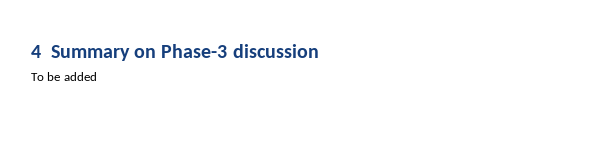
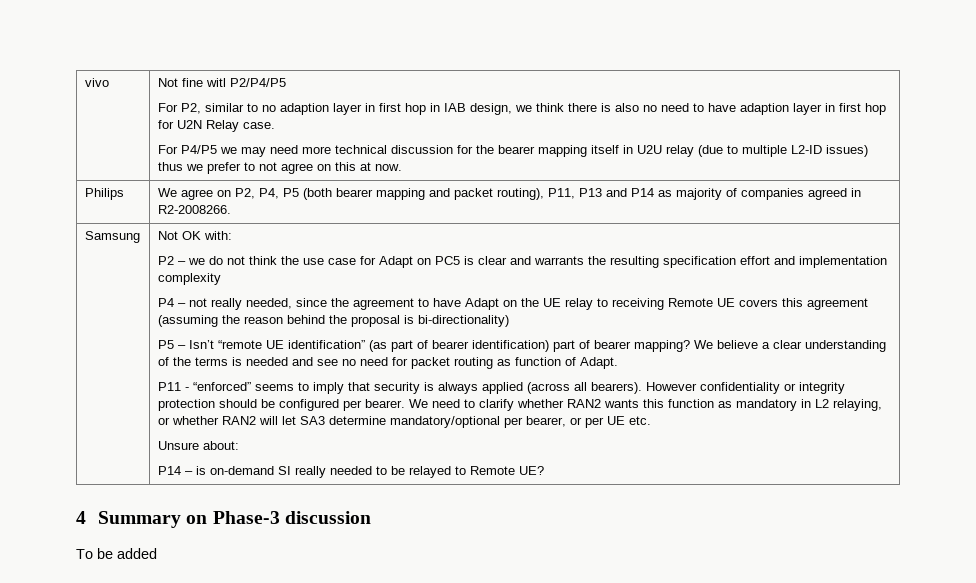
(31, 51) none -> [84,78,109,87] [157,78,286,87] [157,103,886,115] [157,120,275,132] [157,145,868,157] [157,162,402,174] [84,188,124,200] [157,188,861,200] [157,205,231,214] [84,231,140,243] [157,231,232,240] [157,256,887,268] [157,273,221,285] [157,298,868,310] [157,315,509,327] [157,340,886,352] [157,357,618,369] [157,382,845,394] [157,399,882,411] [157,416,651,428] [157,441,239,450] [157,466,544,478] vivo | Not fine witl P2/P4/P5 // For P2, similar to no adaption layer in first hop in IAB design, we think there is also no need to have adaption layer in first hop for U2N Relay case. // For P4/P5 we may need more technical discussion for the bearer mapping itself in U2U relay (due to multiple L2-ID issues) thus we prefer to not agree on this at now. // Philips | We agree on P2, P4, P5 (both bearer mapping and packet routing), P11, P13 and P14 as majority of companies agreed in R2-2008266. // Samsung | Not OK with: // P2 – we do not think the use case for Adapt on PC5 is clear and warrants the resulting specification effort and implementation complexity // P4 – not really needed, since the agreement to have Adapt on the UE relay to receiving Remote UE covers this agreement (assuming the reason behind the proposal is bi-directionality) // P5 – Isn’t “remote UE identification” (as part of bearer identification) part of bearer mapping? We believe a clear understanding of the terms is needed and see no need for packet routing as function of Adapt. // P11 - “enforced” seems to imply that security is always applied (across all bearers). However confidentiality or integrity protection should be configured per bearer. We need to clarify whether RAN2 wants this function as mandatory in L2 relaying, or whether RAN2 will let SA3 determine mandatory/optional per bearer, or per UE etc. // Unsure about: // P14 – is on-demand SI really needed to be relayed to Remote UE? //

